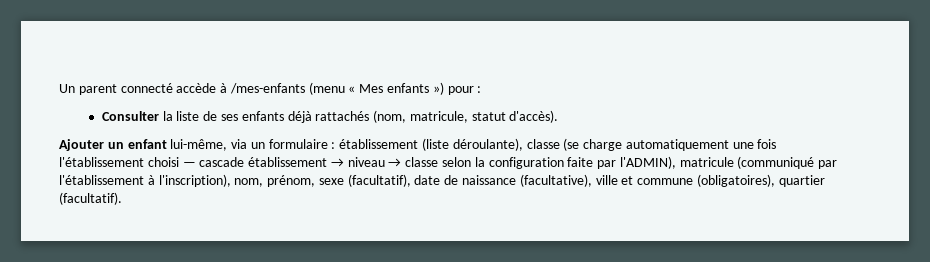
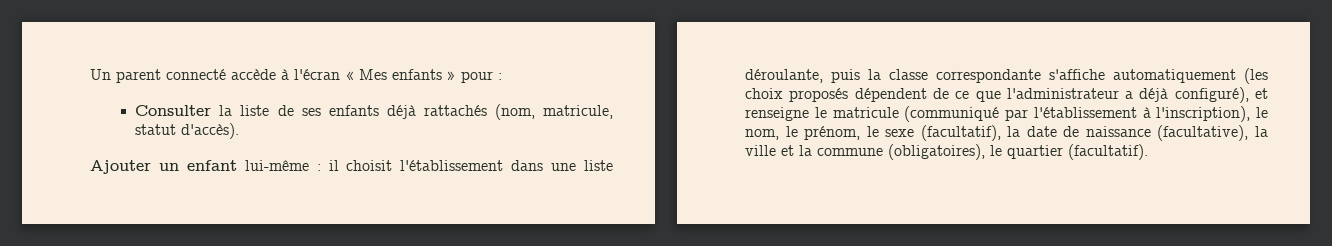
[229,82,345,95] /mes-enfants (menu -> [294,69,340,80] l'écran
[432,82,444,95] ») -> [447,71,456,80] »
[170,138,777,151] [59,156,676,169] lui-même, via un formulaire : établissement (liste déroulante), classe (se charge automatiquement une fois l'établissement choisi — cascade établissement → niveau → classe selon la configuration faite par l'ADMIN), -> [244,160,613,171] [745,68,1268,84] [745,87,1268,103] [745,107,827,121] lui-même : il choisit l'établissement dans une liste déroulante, puis la classe correspondante s'affiche automatiquement (les choix proposés dépendent de ce que l'administrateur a déjà configuré), et renseigne le
[234,175,316,187] nom, prénom, -> [1256,107,1268,118] [745,126,879,140] le nom, le prénom, le
(411, 180) none -> [1007,126,1021,137] la
(592, 180) none -> [1255,126,1268,137] la
(634, 180) none -> [799,145,812,156] la
(775, 180) none -> [990,145,1002,156] le

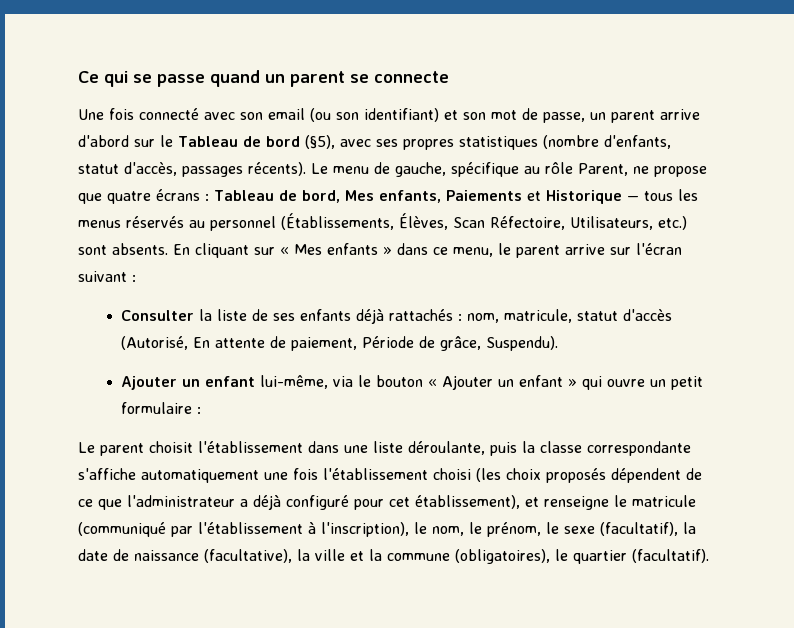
[90,69,493,83] Un parent connecté accède à l'écran « Mes enfants » pour -> [78,70,449,87] [78,108,700,123] [78,135,671,150] [78,162,707,177] [78,189,698,204] [78,213,687,231] [78,243,682,258] [78,271,127,282] Ce qui se passe quand un parent se connecte // Une fois connecté avec son email (ou son identifiant) et son mot de passe, un parent arrive d'abord sur le Tableau de bord (§5), avec ses propres statistiques (nombre d'enfants, statut d'accès, passages récents). Le menu de gauche, spécifique au rôle Parent, ne propose que quatre écrans : Tableau de bord, Mes enfants, Paiements et Historique — tous les menus réservés au personnel (Établissements, Élèves, Scan Réfectoire, Utilisateurs, etc.) sont absents. En cliquant sur « Mes enfants » dans ce menu, le parent arrive sur l'écran suivant
[494,104,613,120] [135,123,240,139] [90,160,339,174] (nom, matricule, statut d'accès). // Ajouter un enfant lui-même : il -> [458,309,673,323] [121,336,559,351] [121,375,704,390] [121,402,202,414] [78,442,144,456] : nom, matricule, statut d'accès (Autorisé, En attente de paiement, Période de grâce, Suspendu). // Ajouter un enfant lui-même, via le bouton « Ajouter un enfant » qui ouvre un petit formulaire : // Le parent
(1236, 76) none -> [264,468,471,480] une fois l'établissement choisi
[1174,87,1249,103] configuré), -> [286,495,520,510] configuré pour cet établissement),

